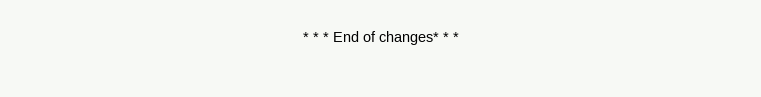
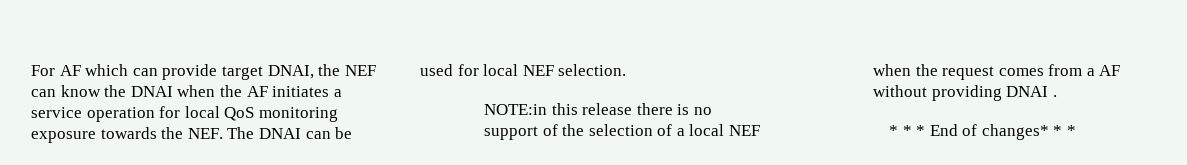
(302, 37) none -> [31,64,376,80] [31,85,342,97] [31,106,338,122] [31,127,353,143] [420,64,627,76] [483,103,712,115] [483,124,761,140] [872,64,1121,80] [872,85,1057,101] For AF which can provide target DNAI, the NEF can know the DNAI when the AF initiates a service operation for local QoS monitoring exposure towards the NEF. The DNAI can be used for local NEF selection. // NOTE:in this release there is no support of the selection of a local NEF when the request comes from a AF without providing DNAI . //

